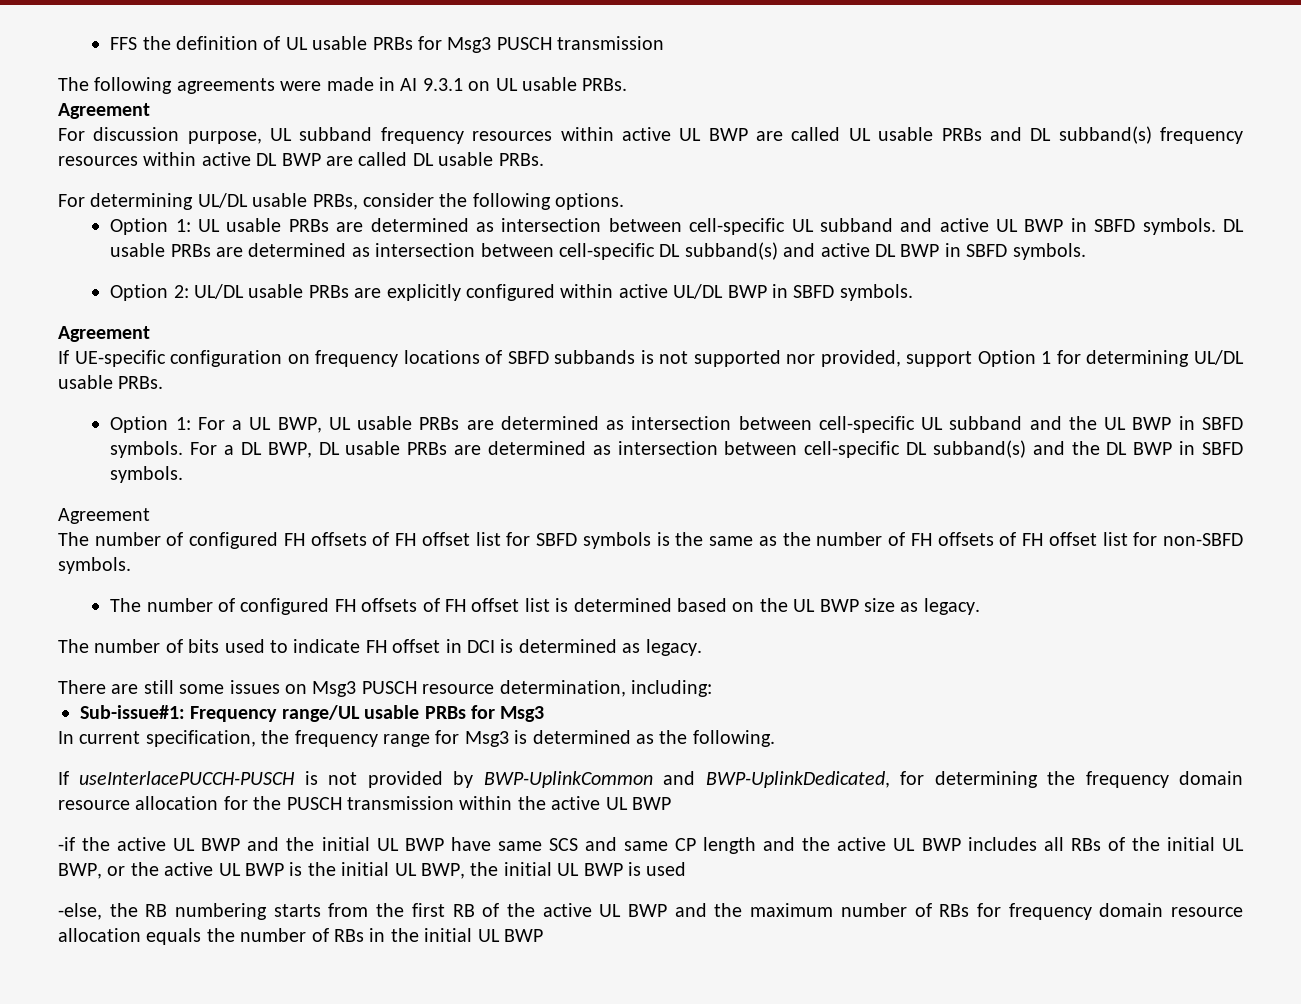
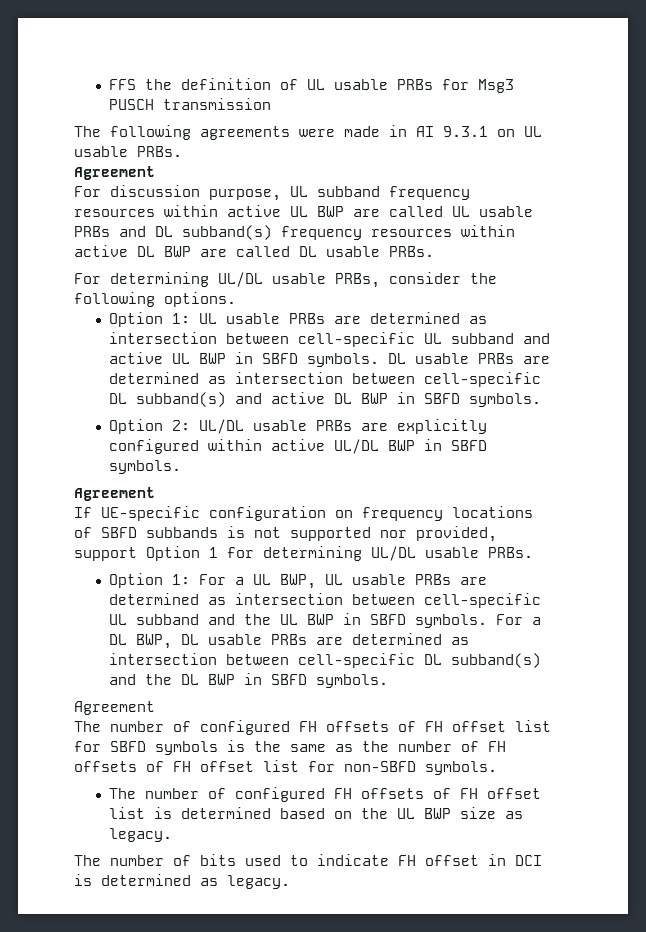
[58,680,712,697] [80,705,545,722] [58,730,775,747] [58,771,1243,788] [58,796,671,810] [58,837,1244,854] [58,862,687,879] [58,903,1243,920] [58,928,543,945] // There are still some issues on Msg3 PUSCH resource determination, including: // Sub-issue#1: Frequency range/UL usable PRBs for Msg3 // In current specification, the frequency range for Msg3 is determined as the following. // If useInterlacePUCCH-PUSCH is not provided by BWP-UplinkCommon and BWP-UplinkDedicated, for determining the frequency domain resource allocation for the PUSCH transmission within the active UL BWP // -if the active UL BWP and the initial UL BWP have same SCS and same CP length and the active UL BWP includes all RBs of the initial UL BWP, or the active UL BWP is the initial UL BWP, the initial UL BWP is used // -else, the RB numbering starts from the first RB of the active UL BWP and the maximum number of RBs for frequency domain resource allocation equals the number of RBs in the initial UL BWP -> (290, 882) none

